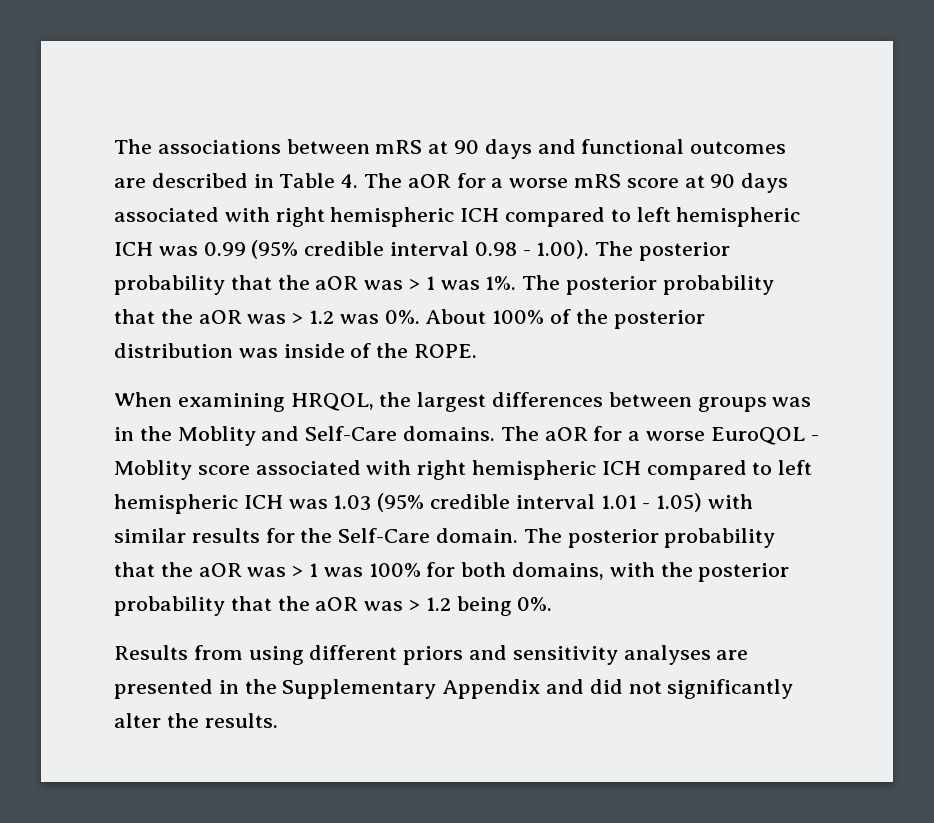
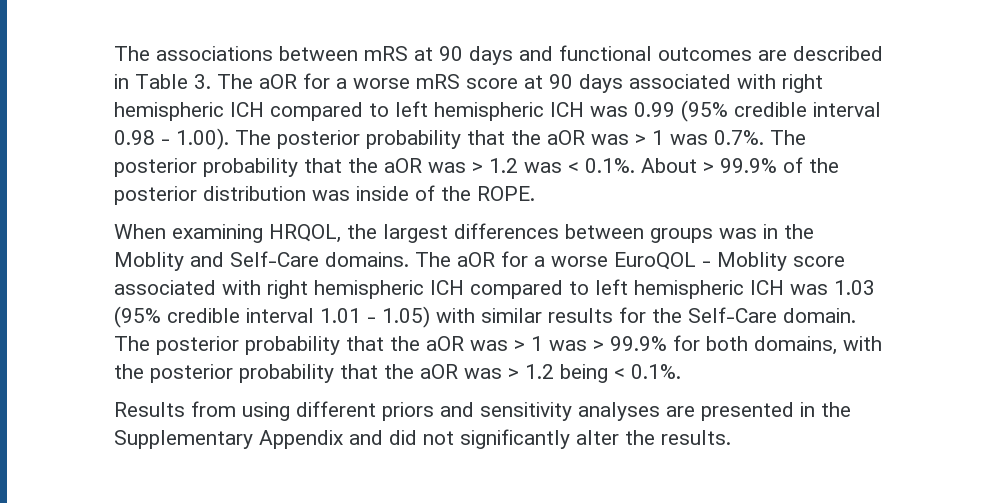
[341,174,359,188] 4. -> [194,74,211,89] 3.
[485,276,517,290] 1%. -> [714,130,764,145] 0.7%.
[384,309,545,324] 0%. About 100% -> [568,158,777,173] < 0.1%. About > 99.9%
[368,563,421,577] 100% -> [593,336,667,351] > 99.9%
[517,597,553,611] 0%. -> [614,364,681,379] < 0.1%.

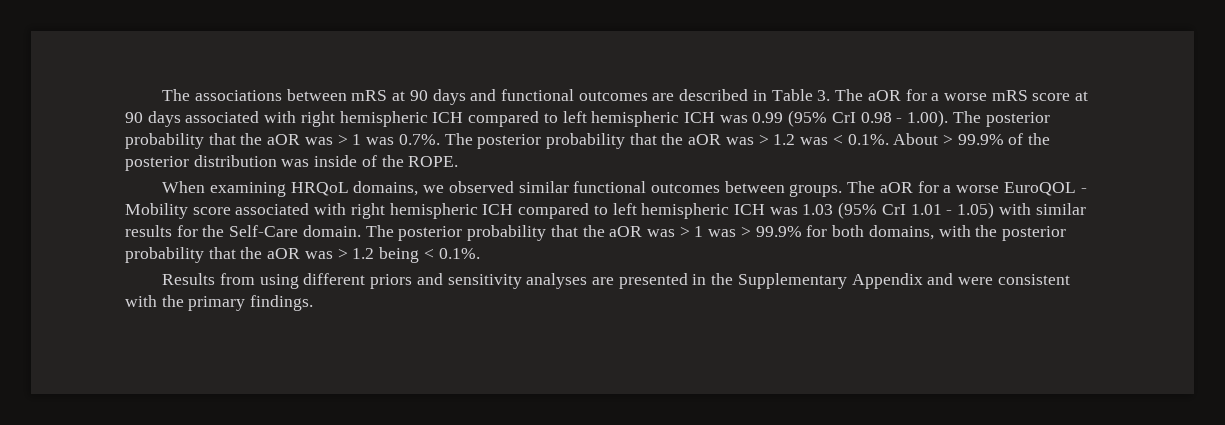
[734,102,881,117] credible interval -> [831,112,856,123] CrI
[269,223,814,243] [114,251,409,271] HRQOL, the largest differences between groups was in the Moblity and Self-Care domains. -> [290,181,843,197] HRQoL domains, we observed similar functional outcomes between groups.
[717,252,787,271] Moblity -> [125,203,188,219] Mobility
[167,308,314,323] credible interval -> [881,204,906,215] CrI
[389,429,731,449] did not significantly alter the results. -> [958,274,1070,285] [125,295,314,311] were consistent with the primary findings.

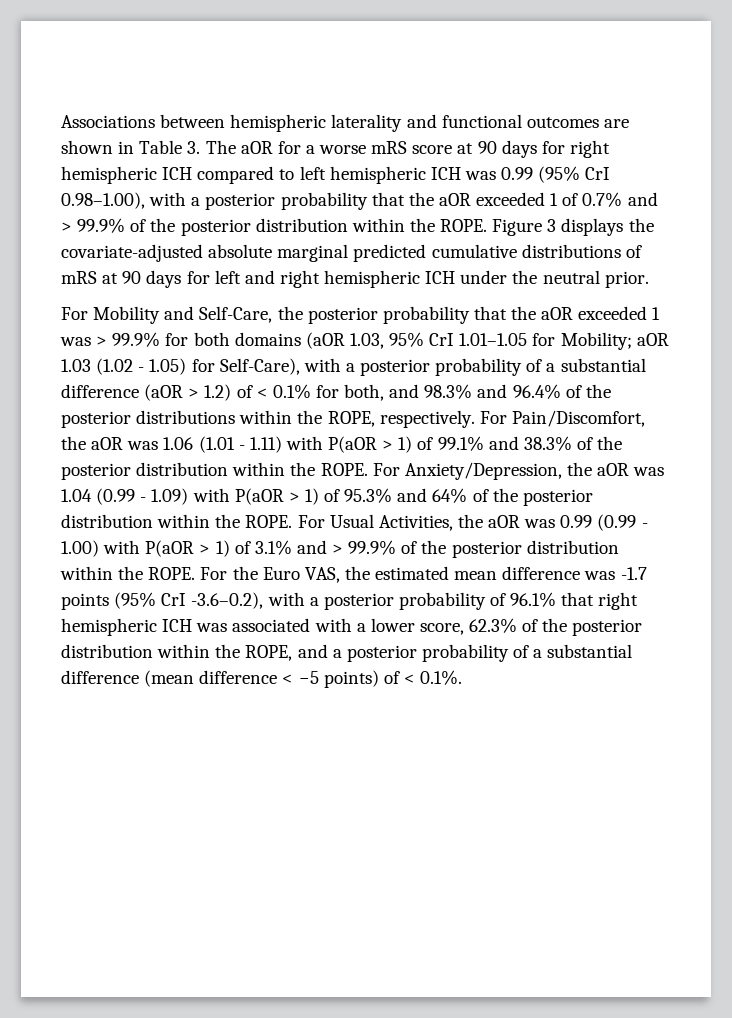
[162,89,466,105] The associations between mRS at 90 days -> [61,114,403,132] Associations between hemispheric laterality
[679,89,749,101] described -> [61,140,113,154] shown
[185,111,297,123] associated with -> [541,141,565,154] for
[860,110,1050,127] [125,133,1051,149] [125,155,459,171] [162,181,1087,197] [125,202,1086,219] [125,225,690,241] 0.98 - 1.00). The posterior probability that the aOR was > 1 was 0.7%. The posterior probability that the aOR was > 1.2 was < 0.1%. About > 99.9% of the posterior distribution was inside of the ROPE. // When examining HRQoL domains, we observed similar functional outcomes between groups. The aOR for a worse EuroQOL - Mobility score associated with right hemispheric ICH compared to left hemispheric ICH was 1.03 (95% CrI 1.01 - 1.05) with similar results for the Self-Care domain. The posterior probability that the aOR was > -> [61,192,658,210] [61,218,654,236] [61,244,642,262] [61,270,649,288] [61,306,648,324] 0.98–1.00), with a posterior probability that the aOR exceeded 1 of 0.7% and > 99.9% of the posterior distribution within the ROPE. Figure 3 displays the covariate-adjusted absolute marginal predicted cumulative distributions of mRS at 90 days for left and right hemispheric ICH under the neutral prior. // For Mobility and Self-Care, the posterior probability that the aOR exceeded
[868,225,1066,241] [125,247,480,263] [162,273,1070,289] [125,295,314,311] domains, with the posterior probability that the aOR was > 1.2 being < 0.1%. // Results from using different priors and sensitivity analyses are presented in the Supplementary Appendix and were consistent with the primary findings. -> [234,332,669,350] [61,358,646,376] [61,384,611,401] [61,410,645,428] [61,436,623,453] [61,462,665,480] [61,488,593,506] [61,514,648,531] [61,540,619,558] [60,566,647,583] [61,592,639,610] [61,618,643,636] [61,644,633,662] [61,670,463,688] domains (aOR 1.03, 95% CrI 1.01–1.05 for Mobility; aOR 1.03 (1.02 - 1.05) for Self-Care), with a posterior probability of a substantial difference (aOR > 1.2) of < 0.1% for both, and 98.3% and 96.4% of the posterior distributions within the ROPE, respectively. For Pain/Discomfort, the aOR was 1.06 (1.01 - 1.11) with P(aOR > 1) of 99.1% and 38.3% of the posterior distribution within the ROPE. For Anxiety/Depression, the aOR was 1.04 (0.99 - 1.09) with P(aOR > 1) of 95.3% and 64% of the posterior distribution within the ROPE. For Usual Activities, the aOR was 0.99 (0.99 - 1.00) with P(aOR > 1) of 3.1% and > 99.9% of the posterior distribution within the ROPE. For the Euro VAS, the estimated mean difference was -1.7 points (95% CrI -3.6–0.2), with a posterior probability of 96.1% that right hemispheric ICH was associated with a lower score, 62.3% of the posterior distribution within the ROPE, and a posterior probability of a substantial difference (mean difference < −5 points) of < 0.1%.

